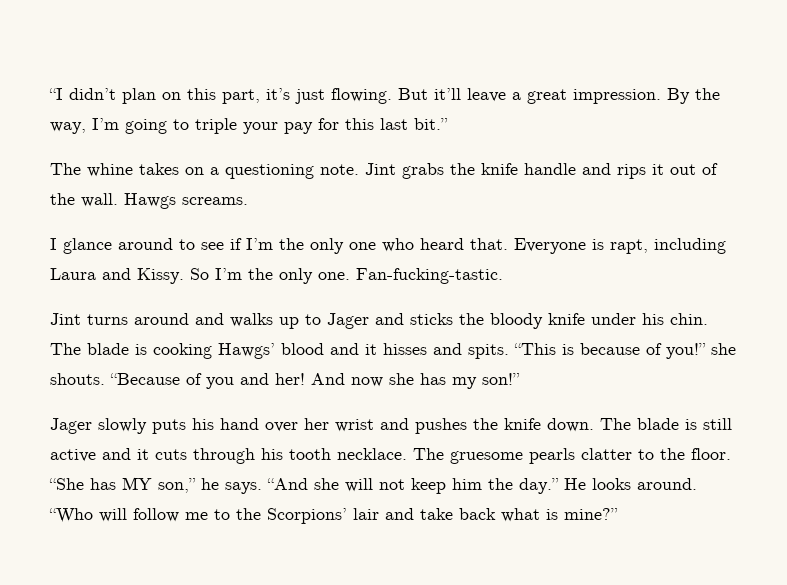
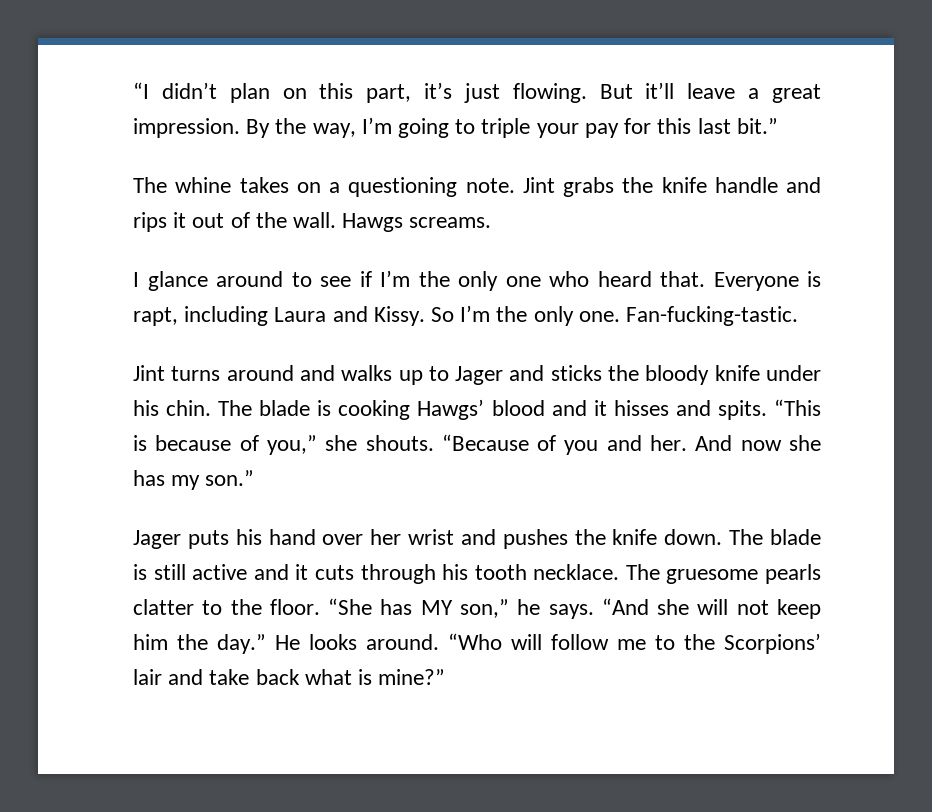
[666,343,706,359] you!” -> [266,435,317,455] you,”
[275,373,305,385] her! -> [650,435,688,451] her.
[482,373,520,385] [50,418,147,434] son!” // Jager slowly -> [205,470,255,486] [133,530,181,549] son.” // Jager

